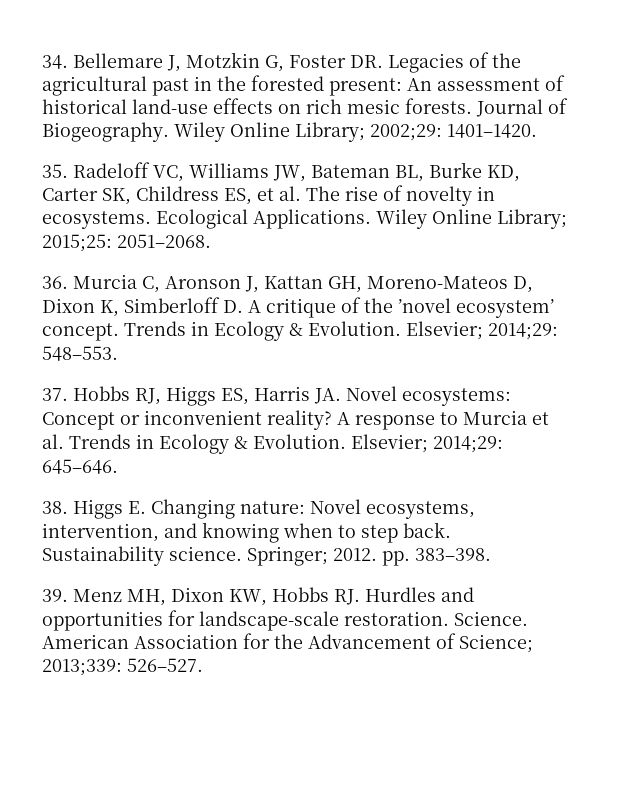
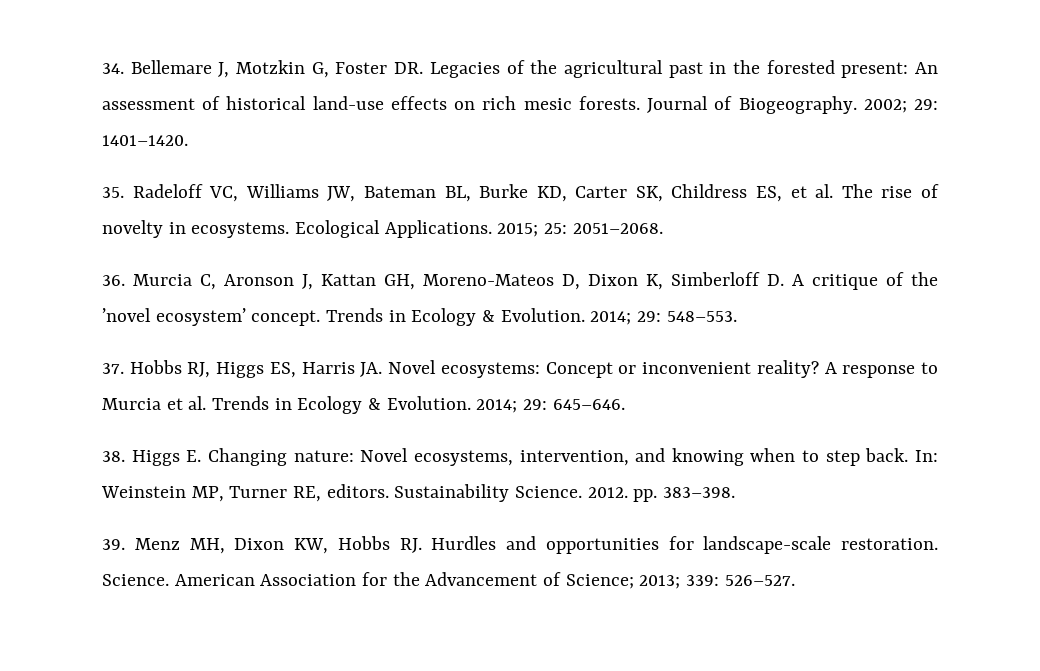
[174,122,442,142] Wiley Online Library; 2002;29: -> [863,99,939,113] 2002; 29:
[376,209,567,229] [42,234,112,252] Wiley Online Library; 2015;25: -> [497,223,568,237] 2015; 25:
[406,321,558,340] Elsevier; 2014;29: -> [590,311,662,325] 2014; 29:
[351,434,503,453] Elsevier; 2014;29: -> [476,399,548,413] 2014; 29:
[42,546,328,566] Sustainability science. Springer; -> [914,450,938,462] [101,484,583,502] In: Weinstein MP, Turner RE, editors. Sustainability Science.
[42,659,122,676] 2013;339: -> [639,575,720,589] 2013; 339:

